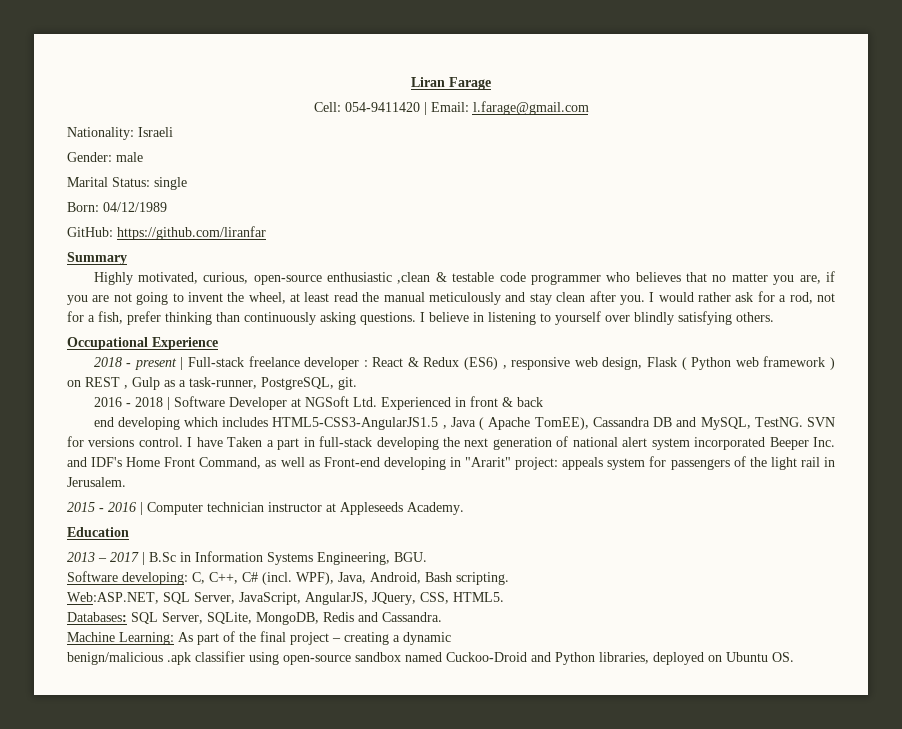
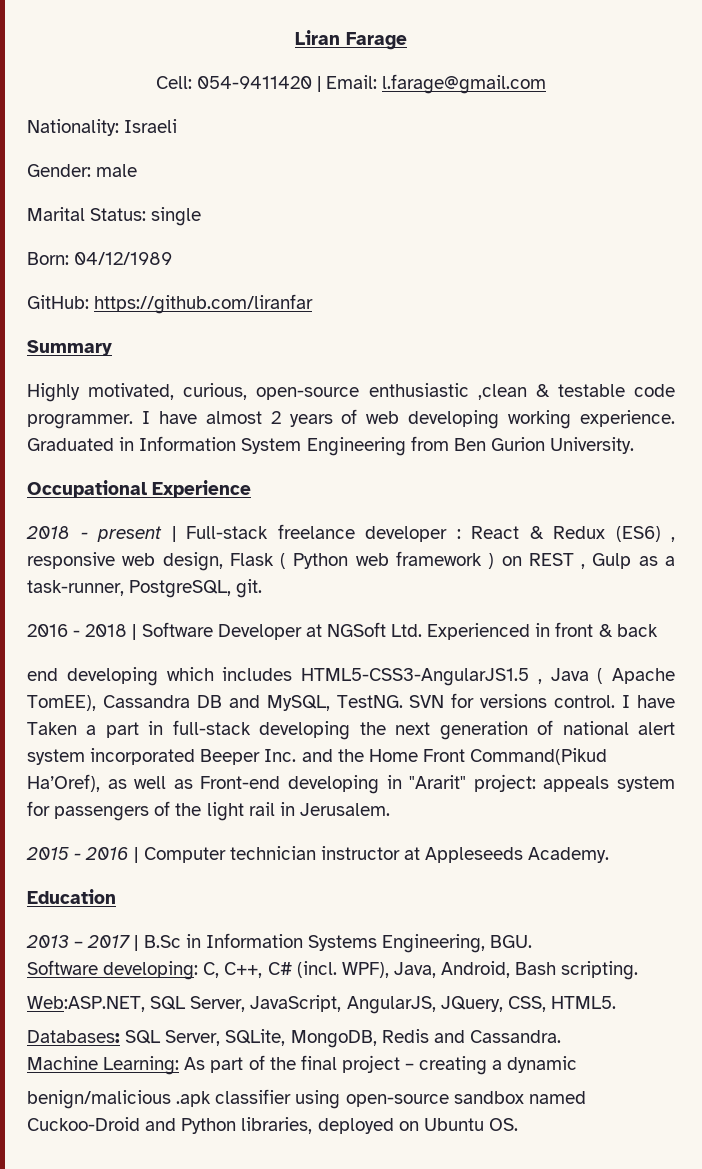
[530,271,836,285] [67,291,835,305] [67,311,774,325] programmer who believes that no matter you are, if you are not going to invent the wheel, at least read the manual meticulously and stay clean after you. I would rather ask for a rod, not for a fish, prefer thinking than continuously asking questions. I believe in listening to yourself over blindly satisfying others. -> [27,409,675,429] [27,436,635,456] programmer. I have almost 2 years of web developing working experience. Graduated in Information System Engineering from Ben Gurion University.
[91,457,123,467] IDF's -> [337,749,364,762] the
[199,457,262,469] Command, -> [470,748,608,765] [27,774,100,792] Command(Pikud Ha’Oref),

